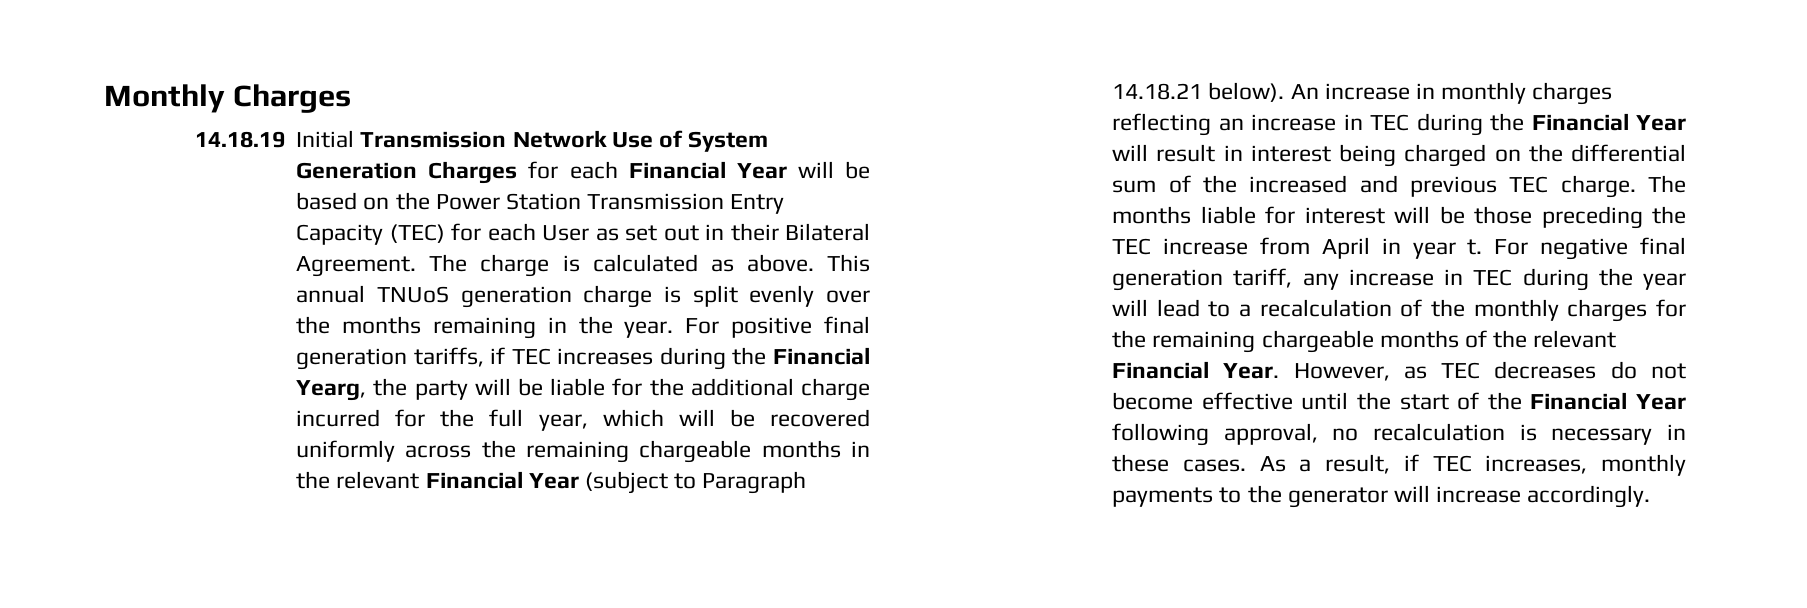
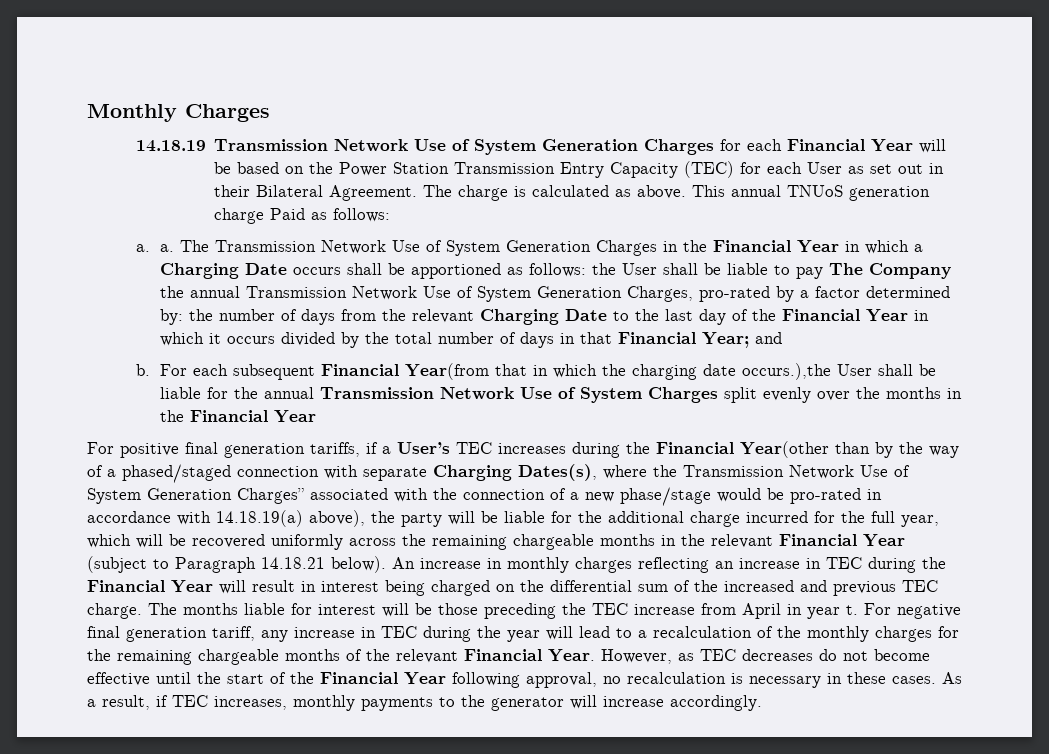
[296,130,355,148] Initial -> (206, 146) none
[663,286,681,303] is -> [269,208,390,222] [135,240,924,256] [160,263,952,279] [160,286,951,302] [160,309,930,325] [160,332,783,348] [135,363,937,380] [160,387,719,403] Paid as follows: // a. a. The Transmission Network Use of System Generation Charges in the Financial Year in which a Charging Date occurs shall be apportioned as follows: the User shall be liable to pay The Company the annual Transmission Network Use of System Generation Charges, pro-rated by a factor determined by: the number of days from the relevant Charging Date to the last day of the Financial Year in which it occurs divided by the total number of days in that Financial Year; and // b. For each subsequent Financial Year(from that in which the charging date occurs.),the User shall be liable for the annual Transmission Network Use of System Charges
[432,316,674,339] remaining in the year. -> [947,388,963,399] [160,410,317,423] in the Financial Year //
(506, 355) none -> [382,442,450,454] a User’s
[296,380,367,401] Yearg, -> [740,441,959,458] [87,464,910,483] [87,487,882,506] [87,510,365,527] Year(other than by the way of a phased/staged connection with separate Charging Dates(s), where the Transmission Network Use of System Generation Charges” associated with the connection of a new phase/stage would be pro-rated in accordance with 14.18.19(a) above),

